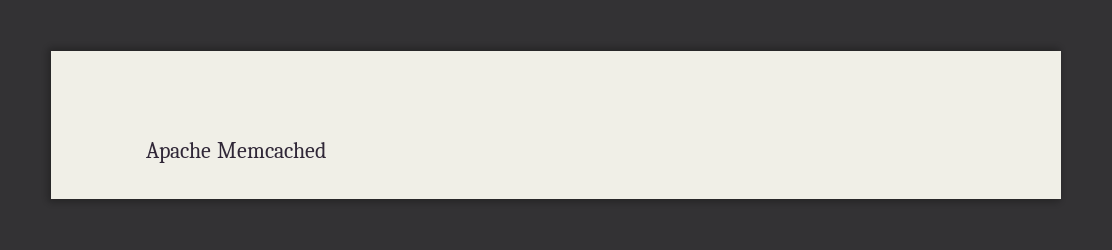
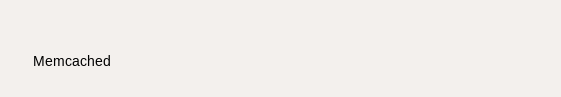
[146,142,211,163] Apache -> (33, 60) none

